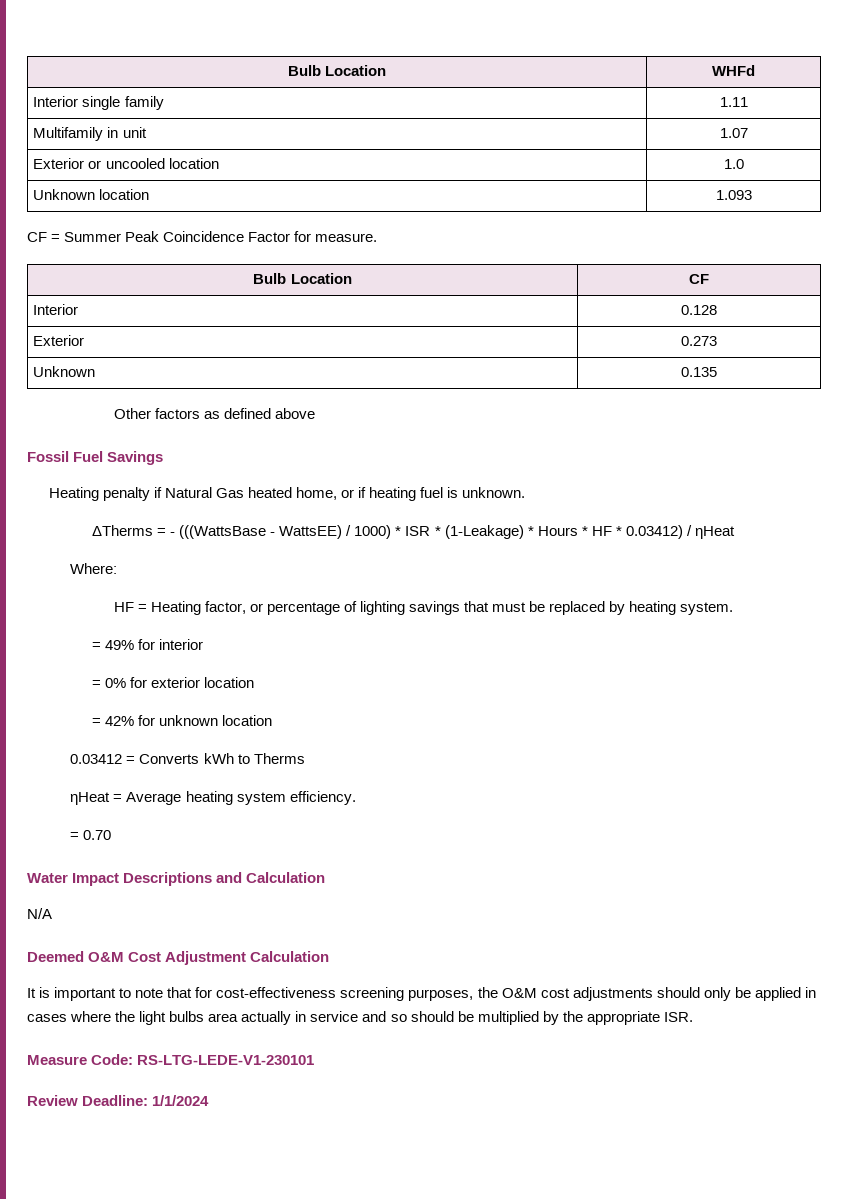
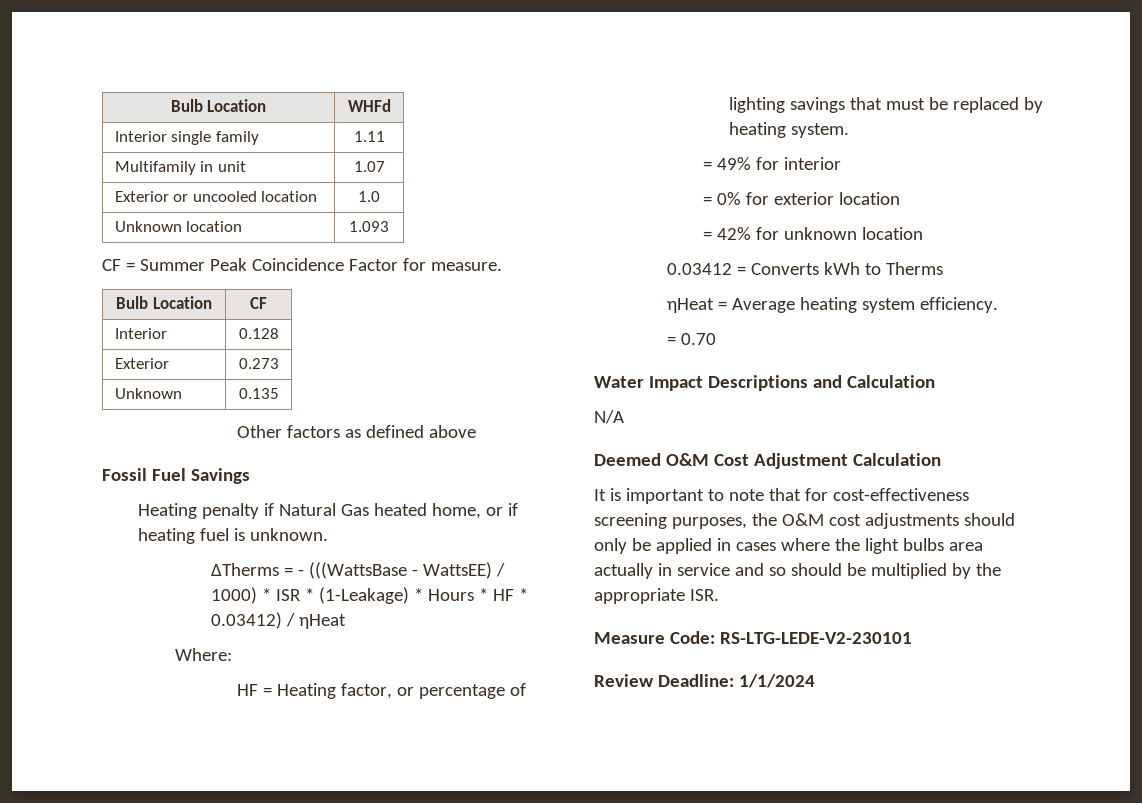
[137,1055,315,1065] RS-LTG-LEDE-V1-230101 -> [719,632,912,644] RS-LTG-LEDE-V2-230101

